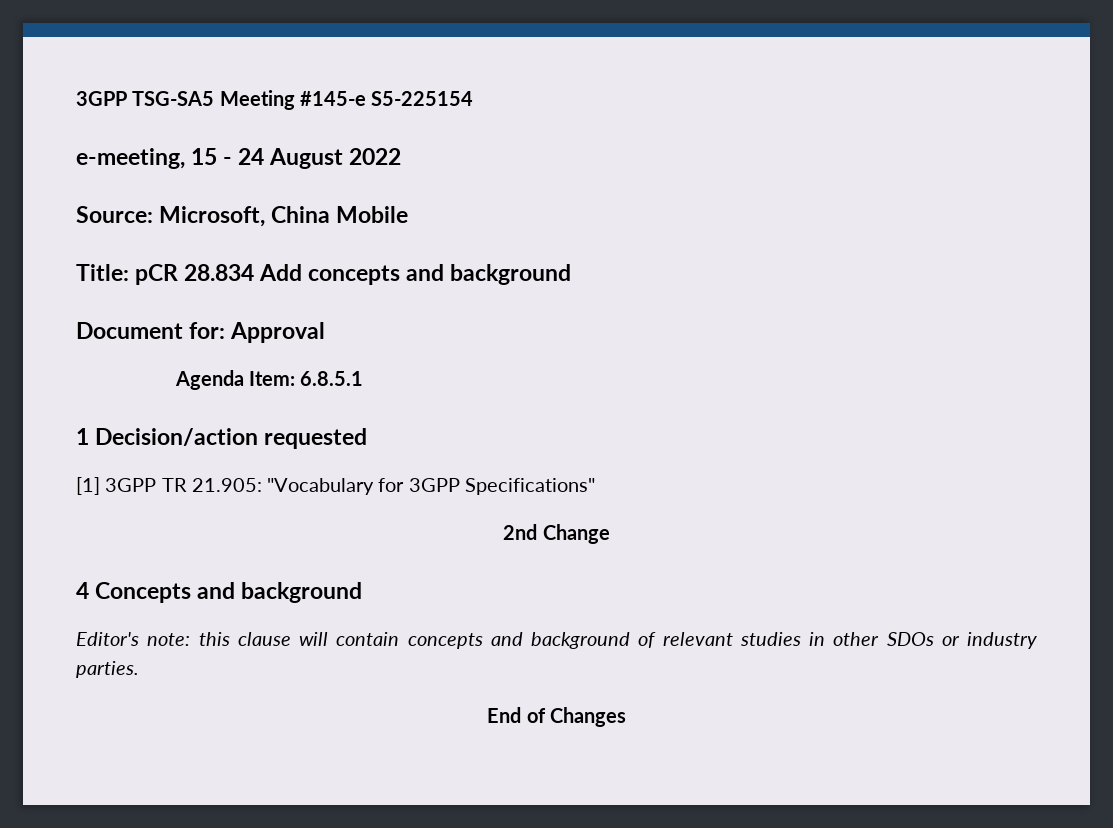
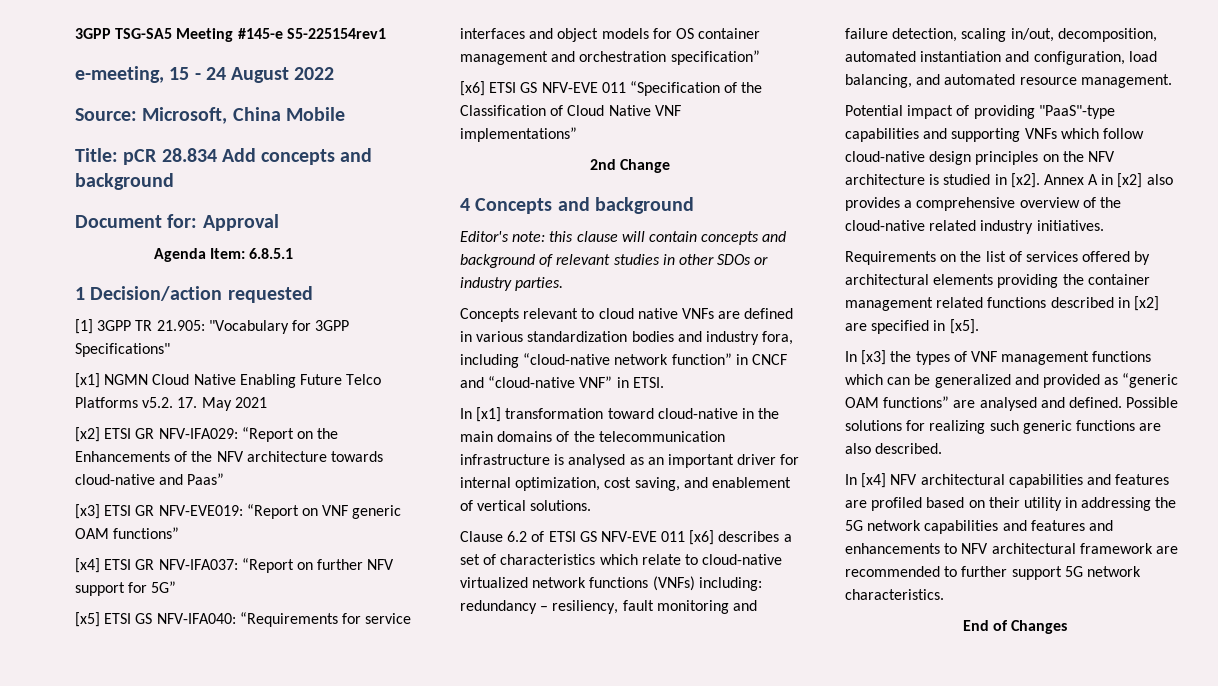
[371,91,474,106] S5-225154 -> [286,28,386,39] S5-225154rev1
(595, 486) none -> [75,373,382,388] [75,397,267,411] [75,427,339,442] [75,451,383,462] [75,473,225,485] [75,504,402,519] [75,527,180,539] [75,558,395,573] [75,581,177,596] [75,612,412,627] [460,28,761,42] [460,50,760,65] [460,81,763,96] [460,105,681,116] [460,127,577,142] // [x1] NGMN Cloud Native Enabling Future Telco Platforms v5.2. 17. May 2021 // [x2] ETSI GR NFV-IFA029: “Report on the Enhancements of the NFV architecture towards cloud-native and Paas” // [x3] ETSI GR NFV-EVE019: “Report on VNF generic OAM functions” // [x4] ETSI GR NFV-IFA037: “Report on further NFV support for 5G” // [x5] ETSI GS NFV-IFA040: “Requirements for service interfaces and object models for OS container management and orchestration specification” // [x6] ETSI GS NFV-EVE 011 “Specification of the Classification of Cloud Native VNF implementations”
(139, 669) none -> [460,308,794,322] [460,331,794,345] [460,353,787,368] [460,376,664,388] [460,407,780,422] [460,431,725,442] [460,454,800,468] [460,477,791,491] [460,500,592,511] [460,530,792,545] [460,554,783,565] [460,576,762,591] [460,600,757,614] [845,28,1157,42] [845,51,1157,65] [845,74,1172,88] [845,105,1115,119] [845,128,1144,142] [845,151,1115,165] [845,173,1173,188] [845,197,1121,211] [845,220,1104,234] [845,251,1151,265] [845,274,1150,288] [845,296,1159,311] [845,319,979,334] [845,350,1152,365] [845,373,1179,388] [845,396,1179,411] [845,420,1162,434] [845,443,943,454] [845,473,1170,488] [845,497,1177,511] [845,520,1113,534] [845,543,1178,554] [845,566,1141,580] [845,589,944,600] // Concepts relevant to cloud native VNFs are defined in various standardization bodies and industry fora, including “cloud-native network function” in CNCF and “cloud-native VNF” in ETSI. // In [x1] transformation toward cloud-native in the main domains of the telecommunication infrastructure is analysed as an important driver for internal optimization, cost saving, and enablement of vertical solutions. // Clause 6.2 of ETSI GS NFV-EVE 011 [x6] describes a set of characteristics which relate to cloud-native virtualized network functions (VNFs) including: redundancy – resiliency, fault monitoring and failure detection, scaling in/out, decomposition, automated instantiation and configuration, load balancing, and automated resource management. // Potential impact of providing "PaaS"-type capabilities and supporting VNFs which follow cloud-native design principles on the NFV architecture is studied in [x2]. Annex A in [x2] also provides a comprehensive overview of the cloud-native related industry initiatives. // Requirements on the list of services offered by architectural elements providing the container management related functions described in [x2] are specified in [x5]. // In [x3] the types of VNF management functions which can be generalized and provided as “generic OAM functions” are analysed and defined. Possible solutions for realizing such generic functions are also described. // In [x4] NFV architectural capabilities and features are profiled based on their utility in addressing the 5G network capabilities and features and enhancements to NFV architectural framework are recommended to further support 5G network characteristics.

